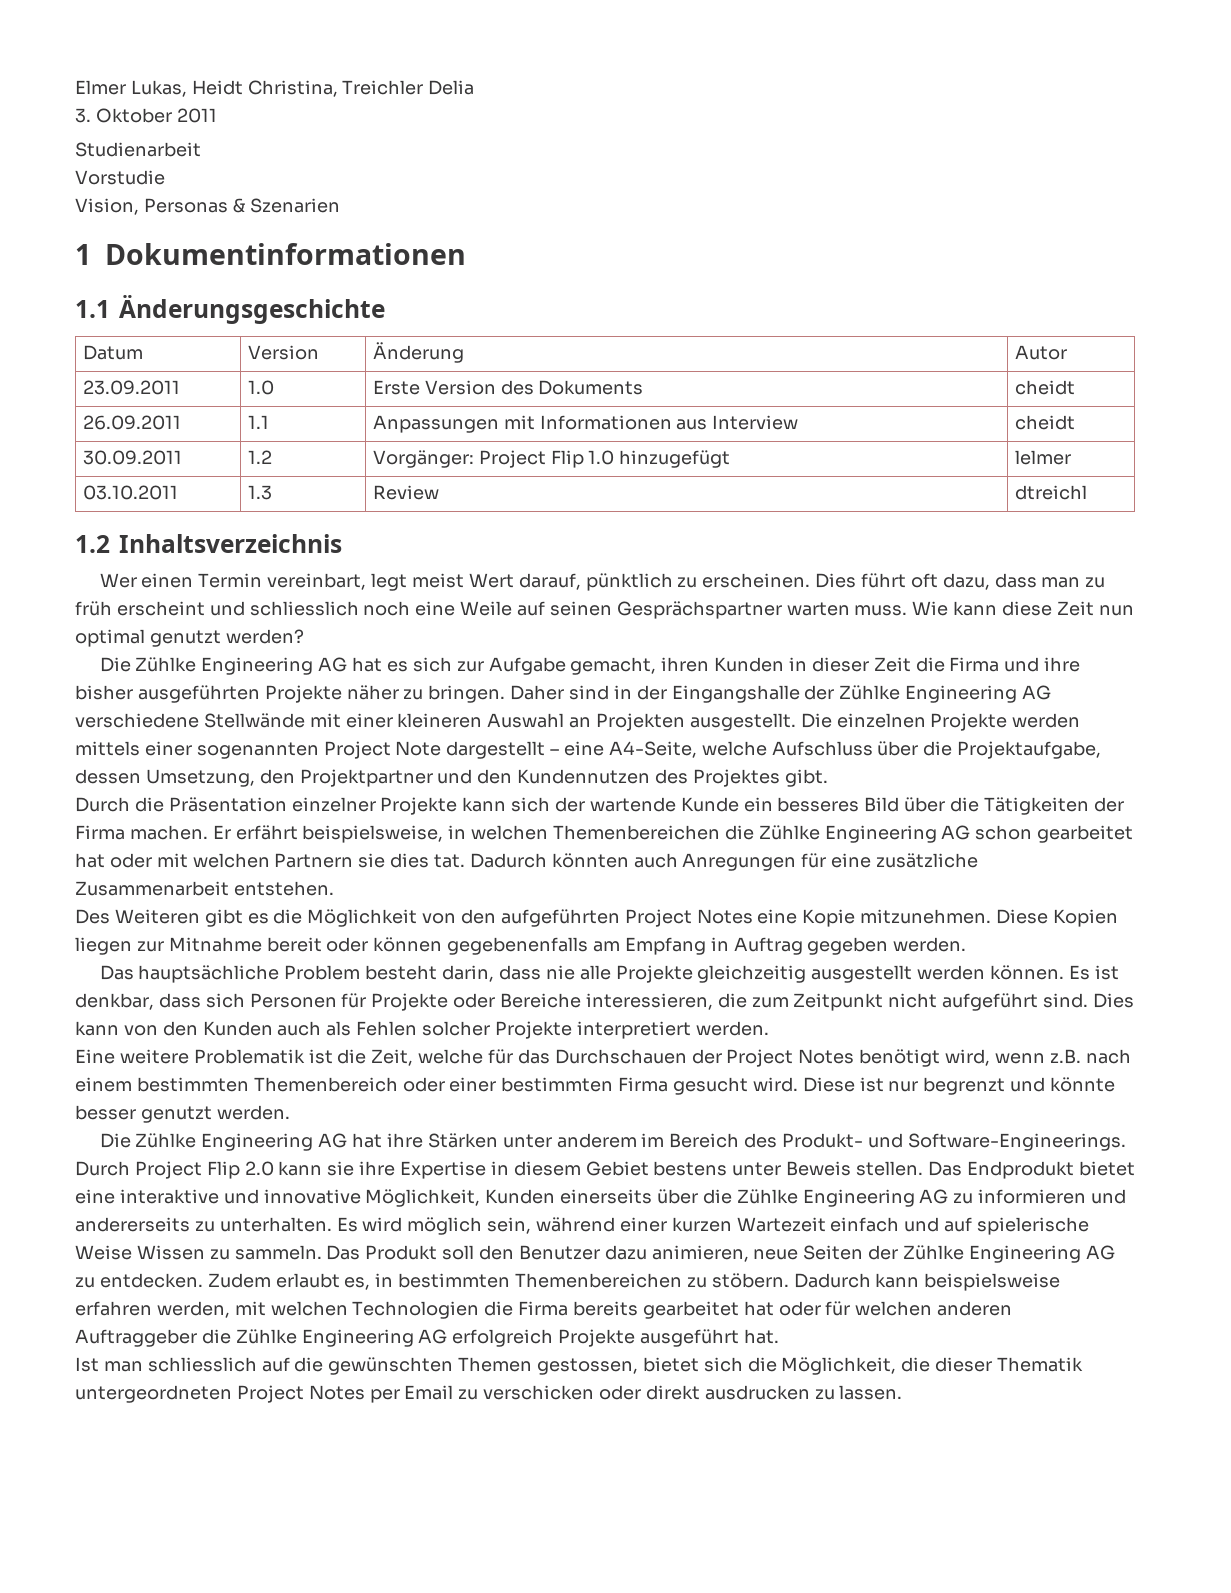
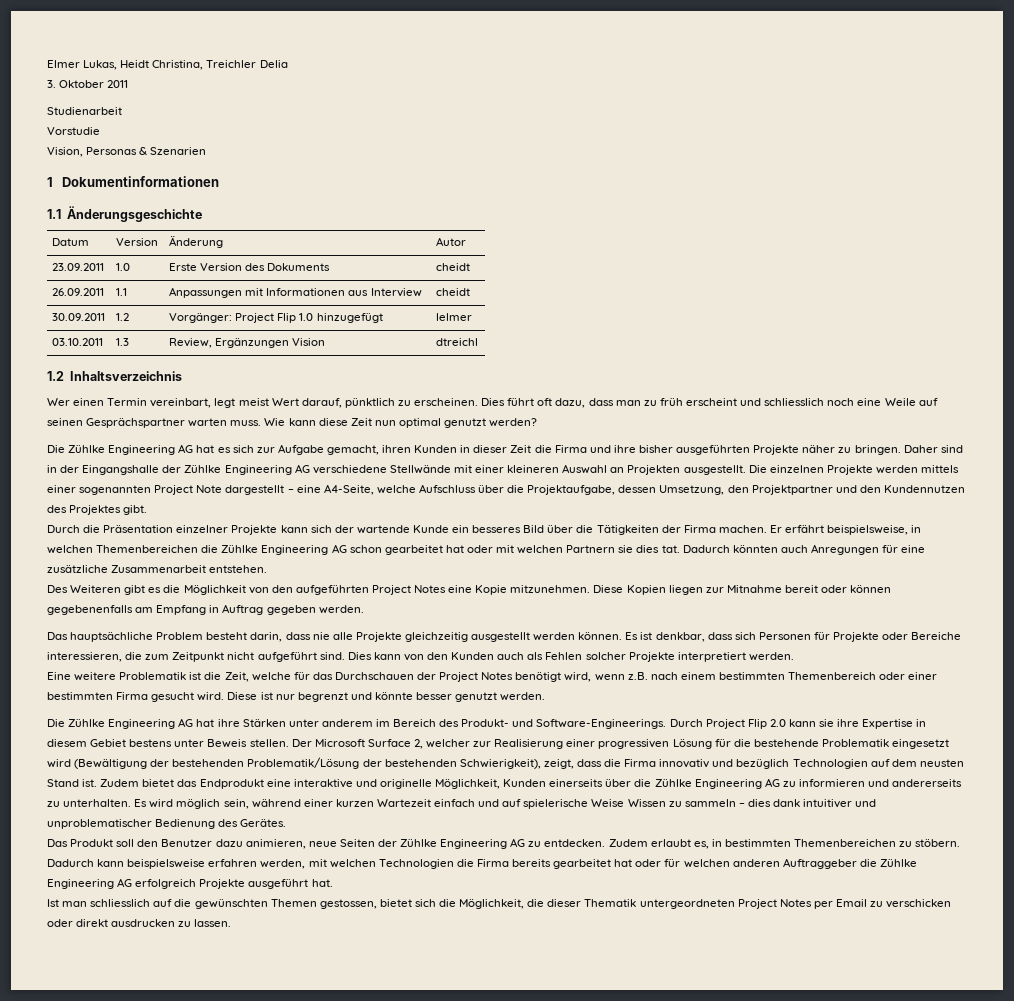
[372,485,439,500] Review -> [169,338,326,348] Review, Ergänzungen Vision
[927,1161,1135,1179] Das Endprodukt bietet -> [291,739,950,749] [47,757,964,769] [47,779,264,789] Der Microsoft Surface 2, welcher zur Realisierung einer progressiven Lösung für die bestehende Problematik eingesetzt wird (Bewältigung der bestehenden Problematik/Lösung der bestehenden Schwierigkeit), zeigt, dass die Firma innovativ und bezüglich Technologien auf dem neusten Stand ist. Zudem bietet das Endprodukt
[263,1189,361,1204] innovative -> [379,779,432,789] originelle
[234,1245,322,1260] sammeln. -> [684,799,877,808] [47,819,287,829] sammeln – dies dank intuitiver und unproblematischer Bedienung des Gerätes. //

